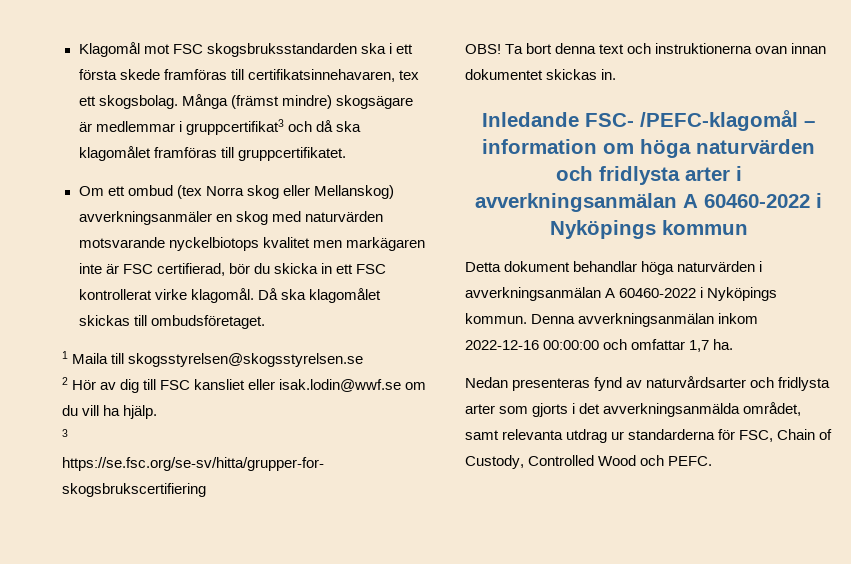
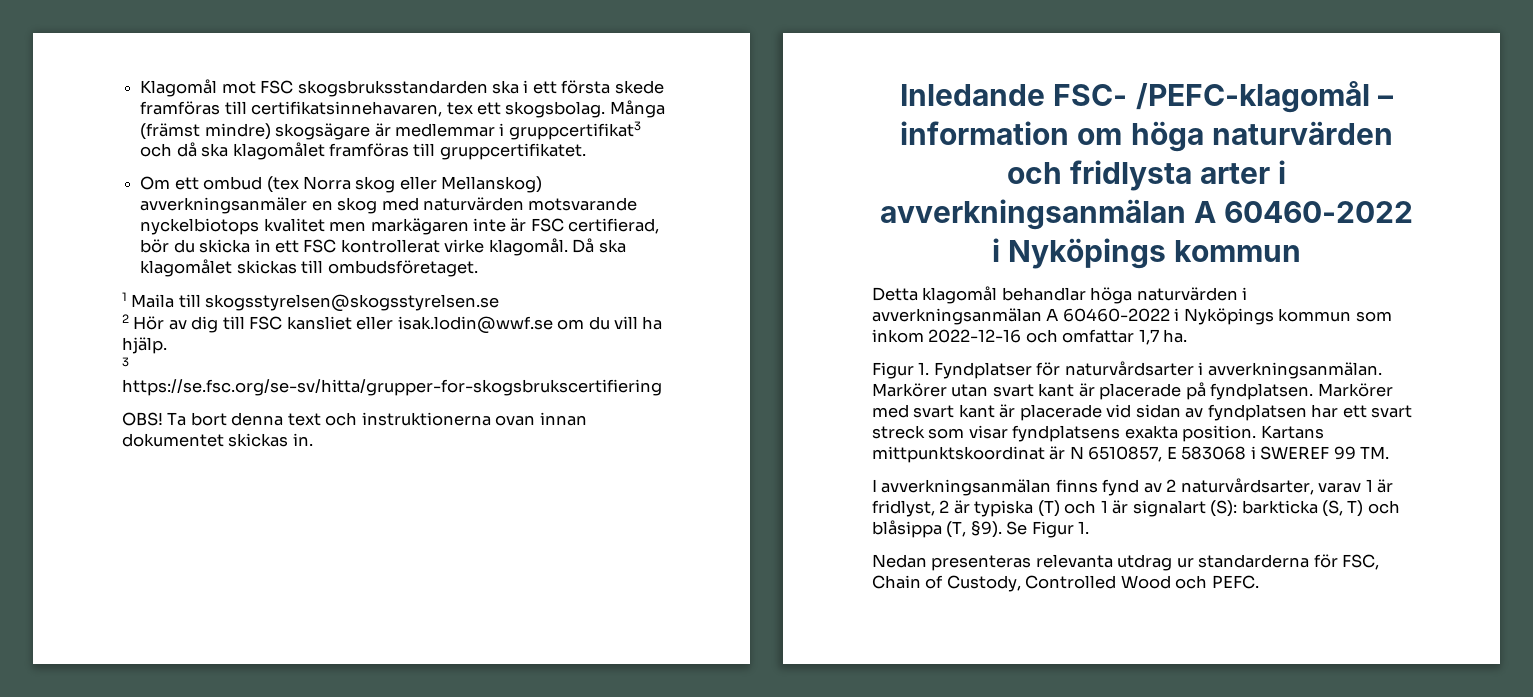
[504,261,571,272] dokument -> [922,286,998,304] klagomål
[465,313,715,327] kommun. Denna avverkningsanmälan -> [1278,308,1392,322] kommun som
[543,340,600,350] 00:00:00 -> (1022, 336) none
[465,376,831,391] [465,402,802,417] [465,430,499,440] Nedan presenteras fynd av naturvårdsarter och fridlysta arter som gjorts i det avverkningsanmälda området, samt -> [872,361,1382,379] [872,382,1393,400] [872,404,1413,421] [872,425,1324,442] [872,446,1390,463] [872,478,1394,496] [872,500,1400,517] [872,520,1090,538] [872,554,1032,571] Figur 1. Fyndplatser för naturvårdsarter i avverkningsanmälan. Markörer utan svart kant är placerade på fyndplatsen. Markörer med svart kant är placerade vid sidan av fyndplatsen har ett svart streck som visar fyndplatsens exakta position. Kartans mittpunktskoordinat är N 6510857, E 583068 i SWEREF 99 TM. // I avverkningsanmälan finns fynd av 2 naturvårdsarter, varav 1 är fridlyst, 2 är typiska (T) och 1 är signalart (S): barkticka (S, T) och blåsippa (T, §9). Se Figur 1. // Nedan presenteras

